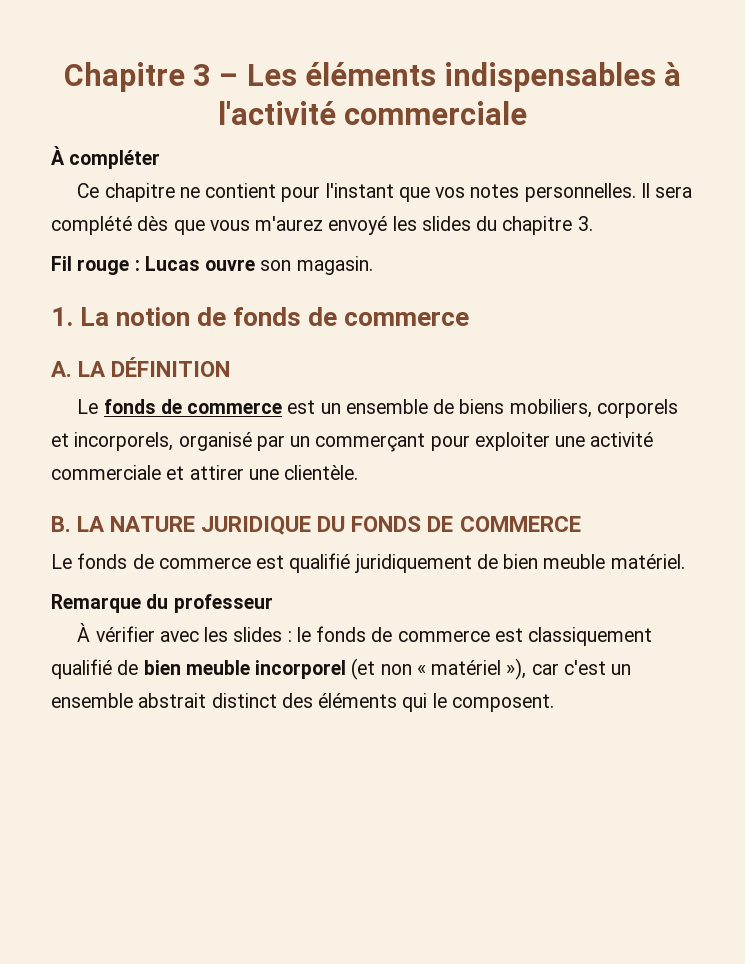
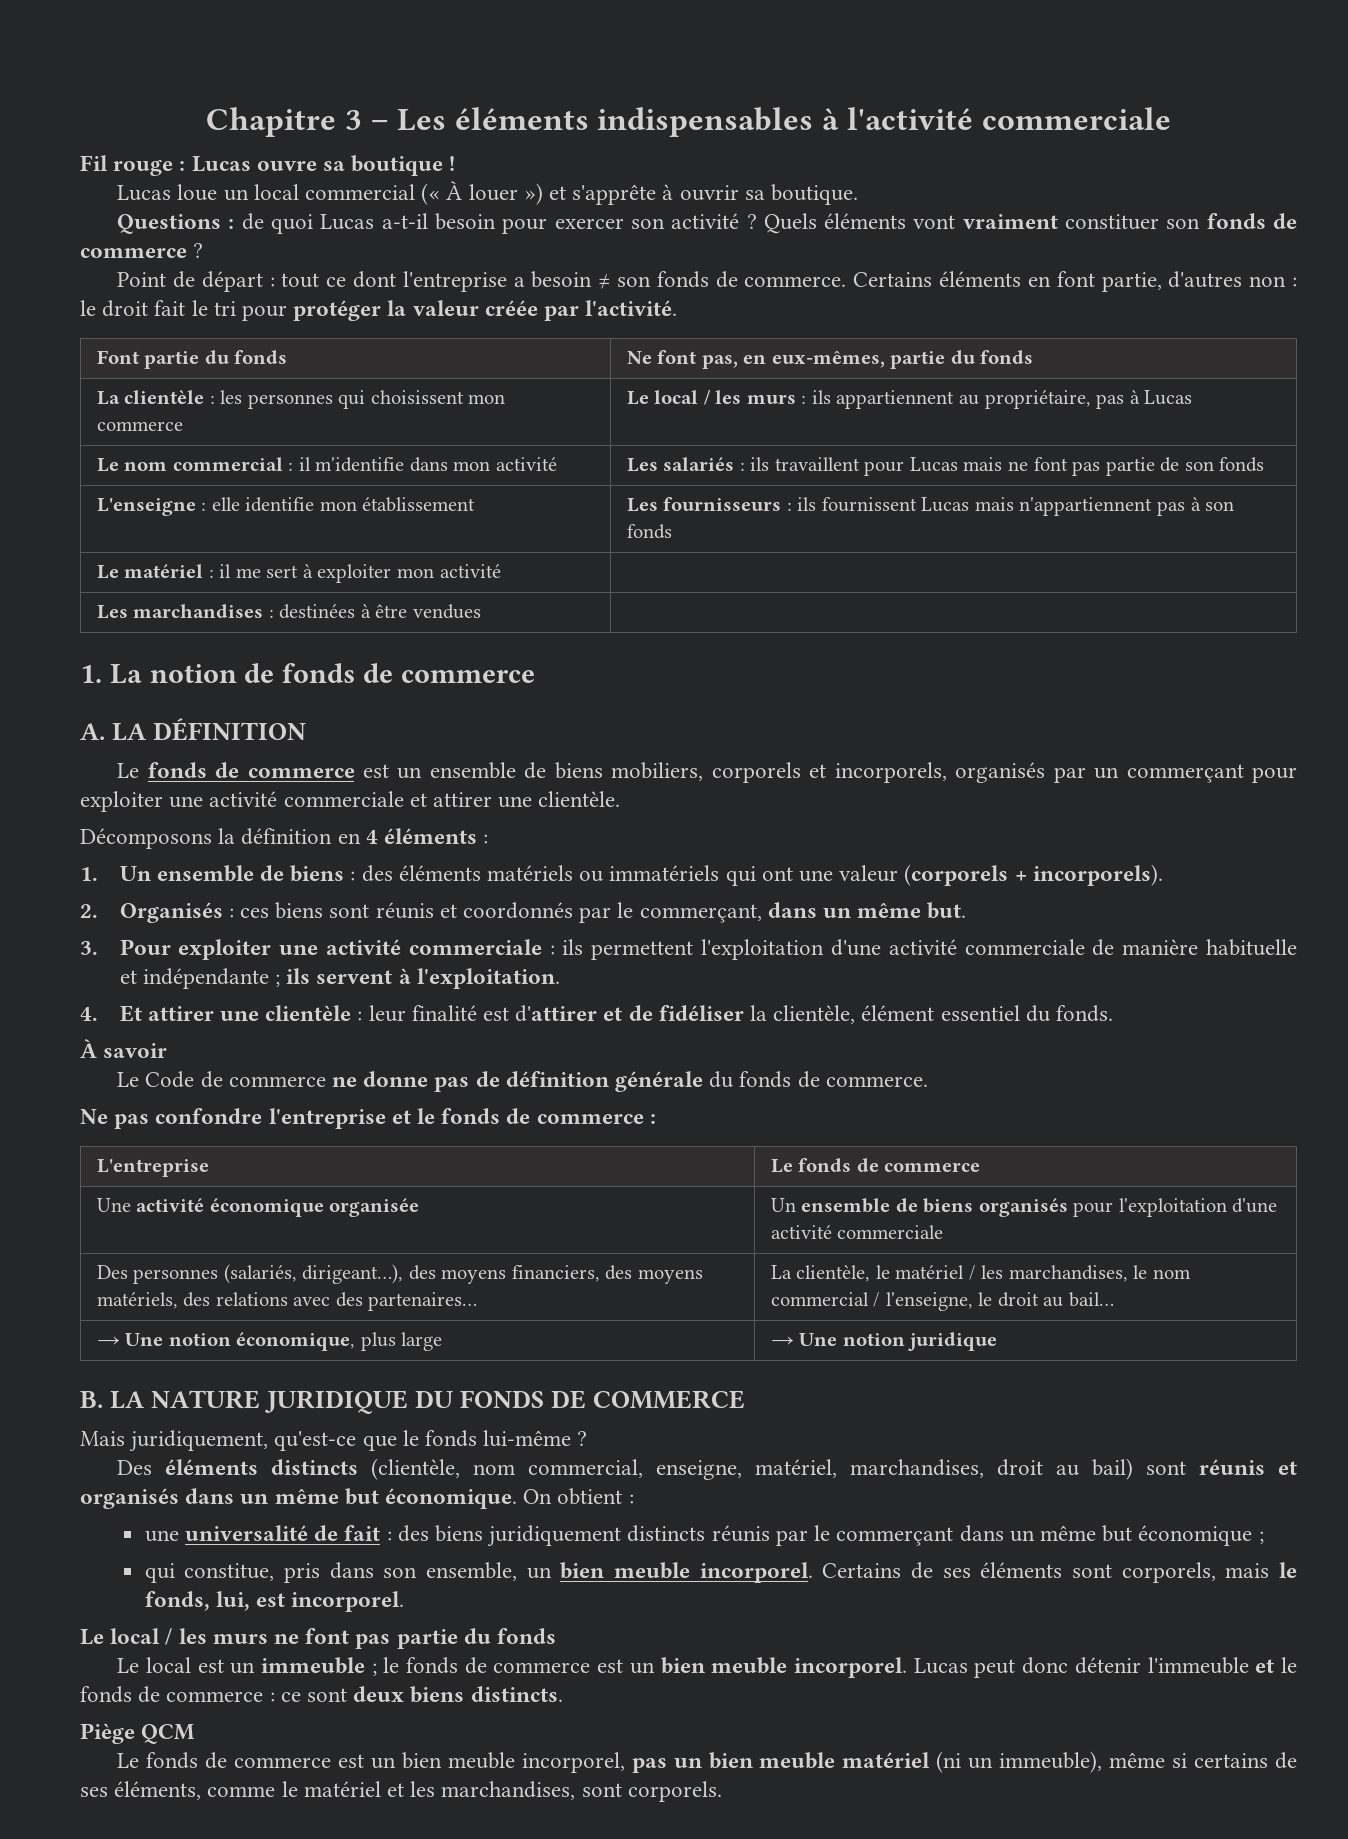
[51,146,161,169] [77,183,693,202] [51,216,593,235] // À compléter // Ce chapitre ne contient pour l'instant que vos notes personnelles. Il sera complété dès que vous m'aurez envoyé les slides du chapitre 3. -> (1171, 118) none
[260,256,373,275] son magasin. -> [323,155,456,176] [117,181,859,205] [117,213,1297,234] [80,243,204,258] [117,271,1297,292] [80,300,678,321] [96,350,288,369] [626,350,1034,369] [96,390,506,409] [96,421,183,431] [626,390,1193,409] [96,457,558,472] [626,457,1265,476] [96,497,476,516] [626,497,1235,516] [626,524,672,539] [96,564,501,583] [96,604,481,619] sa boutique ! // Lucas loue un local commercial (« À louer ») et s'apprête à ouvrir sa boutique. // Questions : de quoi Lucas a-t-il besoin pour exercer son activité ? Quels éléments vont vraiment constituer son fonds de commerce ? // Point de départ : tout ce dont l'entreprise a besoin ≠ son fonds de commerce. Certains éléments en font partie, d'autres non : le droit fait le tri pour protéger la valeur créée par l'activité. // Font partie du fonds | Ne font pas, en eux-mêmes, partie du fonds // La clientèle : les personnes qui choisissent mon commerce | Le local / les murs : ils appartiennent au propriétaire, pas à Lucas // Le nom commercial : il m'identifie dans mon activité | Les salariés : ils travaillent pour Lucas mais ne font pas partie de son fonds // L'enseigne : elle identifie mon établissement | Les fournisseurs : ils fournissent Lucas mais n'appartiennent pas à son fonds // Le matériel : il me sert à exploiter mon activité | // Les marchandises : destinées à être vendues |
[178,432,252,451] organisé -> [955,762,1046,783] organisés
(359, 472) none -> [80,828,489,849] [80,864,1163,886] [80,902,967,923] [80,939,1297,960] [119,968,560,989] [80,1005,1114,1024] [80,1039,168,1058] [117,1071,928,1092] [80,1108,656,1129] [96,1159,209,1177] [770,1158,981,1173] [96,1198,420,1217] [770,1198,1278,1217] [770,1225,944,1239] [96,1264,704,1284] [96,1292,478,1311] [770,1265,1192,1282] [770,1292,1114,1311] [96,1332,443,1351] [770,1332,998,1351] // Décomposons la définition en 4 éléments : // 1. Un ensemble de biens : des éléments matériels ou immatériels qui ont une valeur (corporels + incorporels). // 2. Organisés : ces biens sont réunis et coordonnés par le commerçant, dans un même but. // 3. Pour exploiter une activité commerciale : ils permettent l'exploitation d'une activité commerciale de manière habituelle et indépendante ; ils servent à l'exploitation. // 4. Et attirer une clientèle : leur finalité est d'attirer et de fidéliser la clientèle, élément essentiel du fonds. // À savoir // Le Code de commerce ne donne pas de définition générale du fonds de commerce. // Ne pas confondre l'entreprise et le fonds de commerce : // L'entreprise | Le fonds de commerce // Une activité économique organisée | Un ensemble de biens organisés pour l'exploitation d'une activité commerciale // Des personnes (salariés, dirigeant…), des moyens financiers, des moyens matériels, des relations avec des partenaires… | La clientèle, le matériel / les marchandises, le nom commercial / l'enseigne, le droit au bail… // → Une notion économique, plus large | → Une notion juridique
[51,553,685,573] [51,594,273,613] [77,623,653,646] [51,658,632,680] [51,693,554,712] // Le fonds de commerce est qualifié juridiquement de bien meuble matériel. // Remarque du professeur // À vérifier avec les slides : le fonds de commerce est classiquement qualifié de bien meuble incorporel (et non « matériel »), car c'est un ensemble abstrait distinct des éléments qui le composent. -> [80,1430,588,1452] [117,1458,1297,1480] [80,1488,634,1509] [144,1525,1264,1547] [144,1562,1297,1583] [144,1591,405,1612] [80,1628,557,1649] [117,1657,1297,1678] [80,1686,563,1703] [80,1723,196,1744] [117,1751,1297,1773] [80,1781,722,1802] // Mais juridiquement, qu'est-ce que le fonds lui-même ? // Des éléments distincts (clientèle, nom commercial, enseigne, matériel, marchandises, droit au bail) sont réunis et organisés dans un même but économique. On obtient : // une universalité de fait : des biens juridiquement distincts réunis par le commerçant dans un même but économique ; // qui constitue, pris dans son ensemble, un bien meuble incorporel. Certains de ses éléments sont corporels, mais le fonds, lui, est incorporel. // Le local / les murs ne font pas partie du fonds // Le local est un immeuble ; le fonds de commerce est un bien meuble incorporel. Lucas peut donc détenir l'immeuble et le fonds de commerce : ce sont deux biens distincts. // Piège QCM // Le fonds de commerce est un bien meuble incorporel, pas un bien meuble matériel (ni un immeuble), même si certains de ses éléments, comme le matériel et les marchandises, sont corporels.

